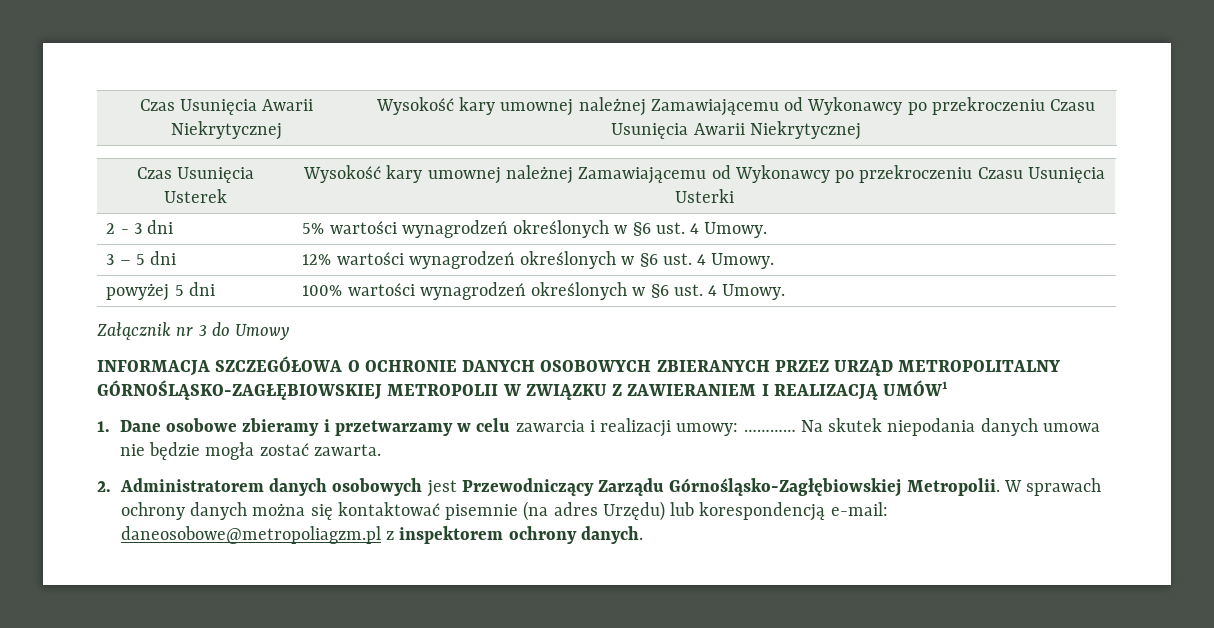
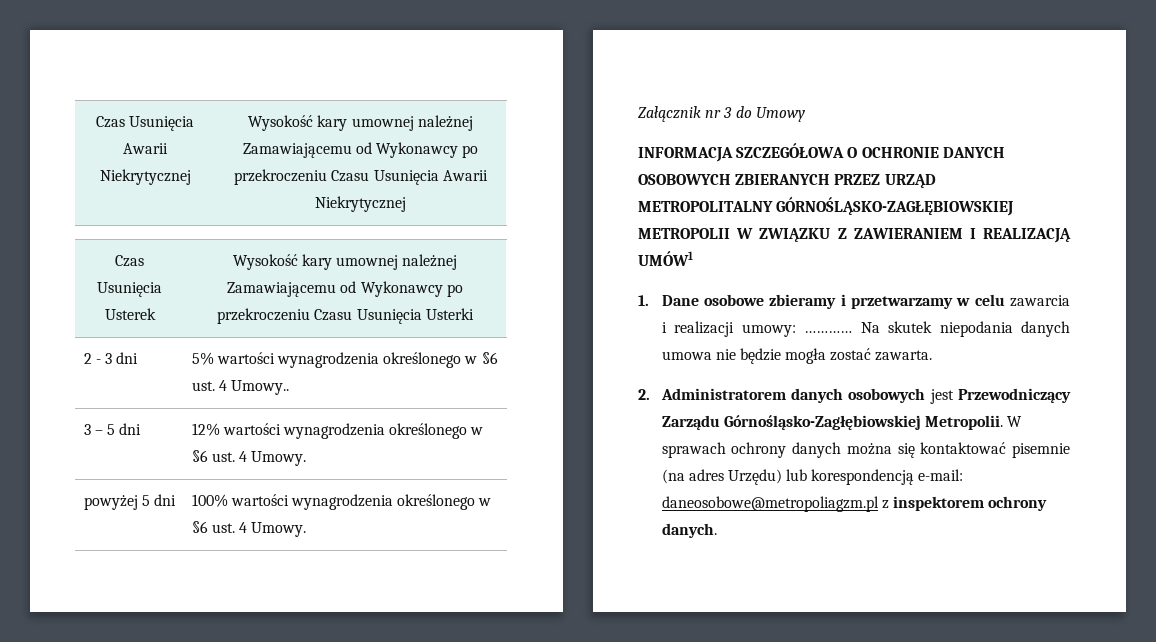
[401,220,768,238] wynagrodzeń określonych w §6 ust. 4 Umowy. -> [277,352,498,368] [191,380,290,395] wynagrodzenia określonego w §6 ust. 4 Umowy..
[408,251,617,269] wynagrodzeń określonych -> [283,423,468,439] wynagrodzenia określonego
[419,282,628,300] wynagrodzeń określonych -> [291,494,476,510] wynagrodzenia określonego

